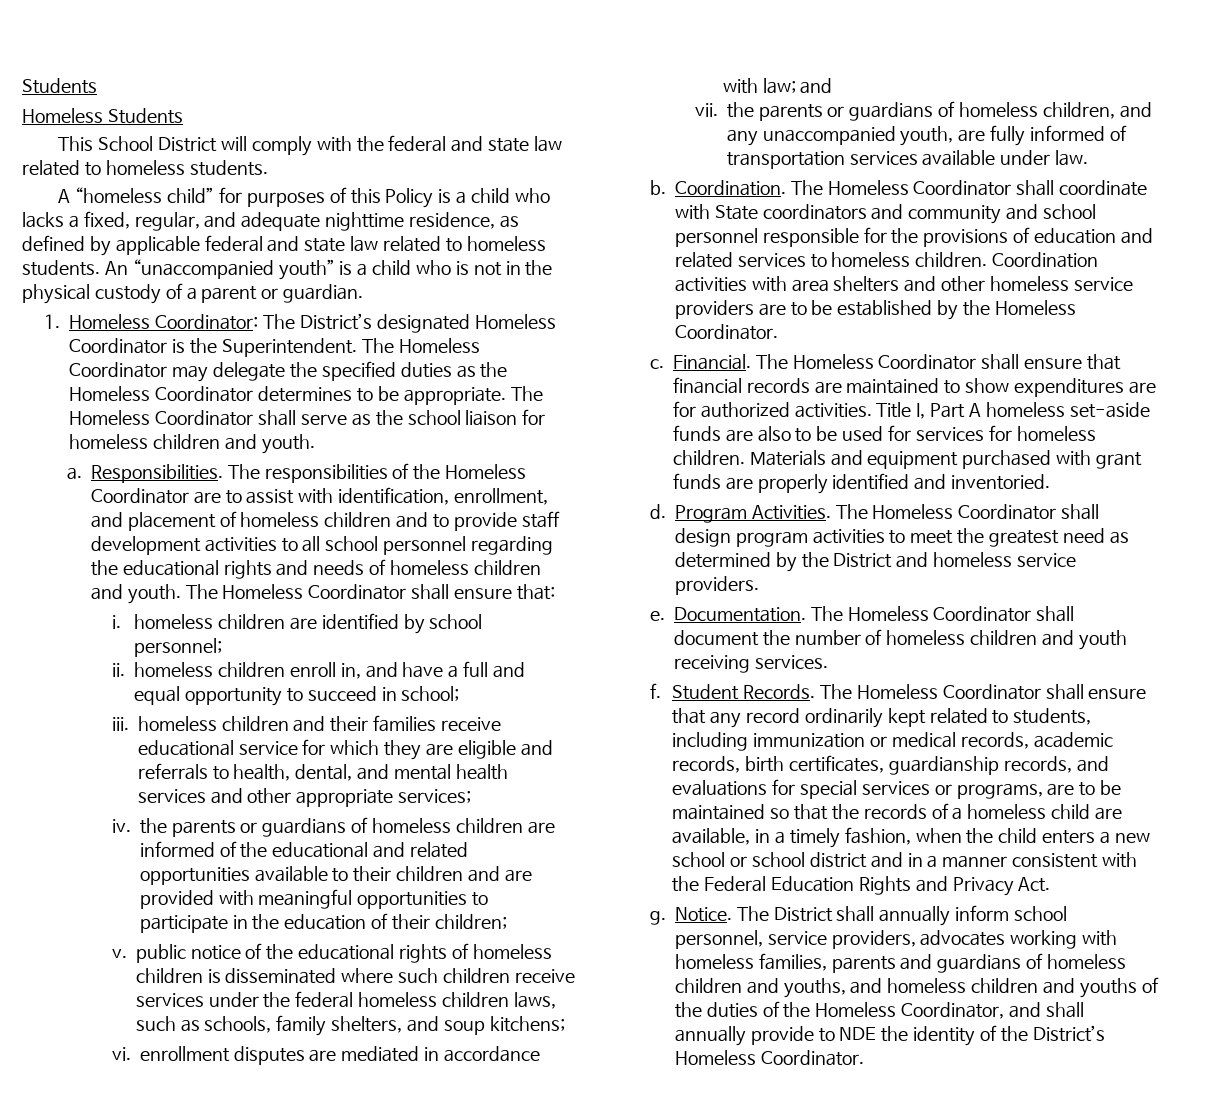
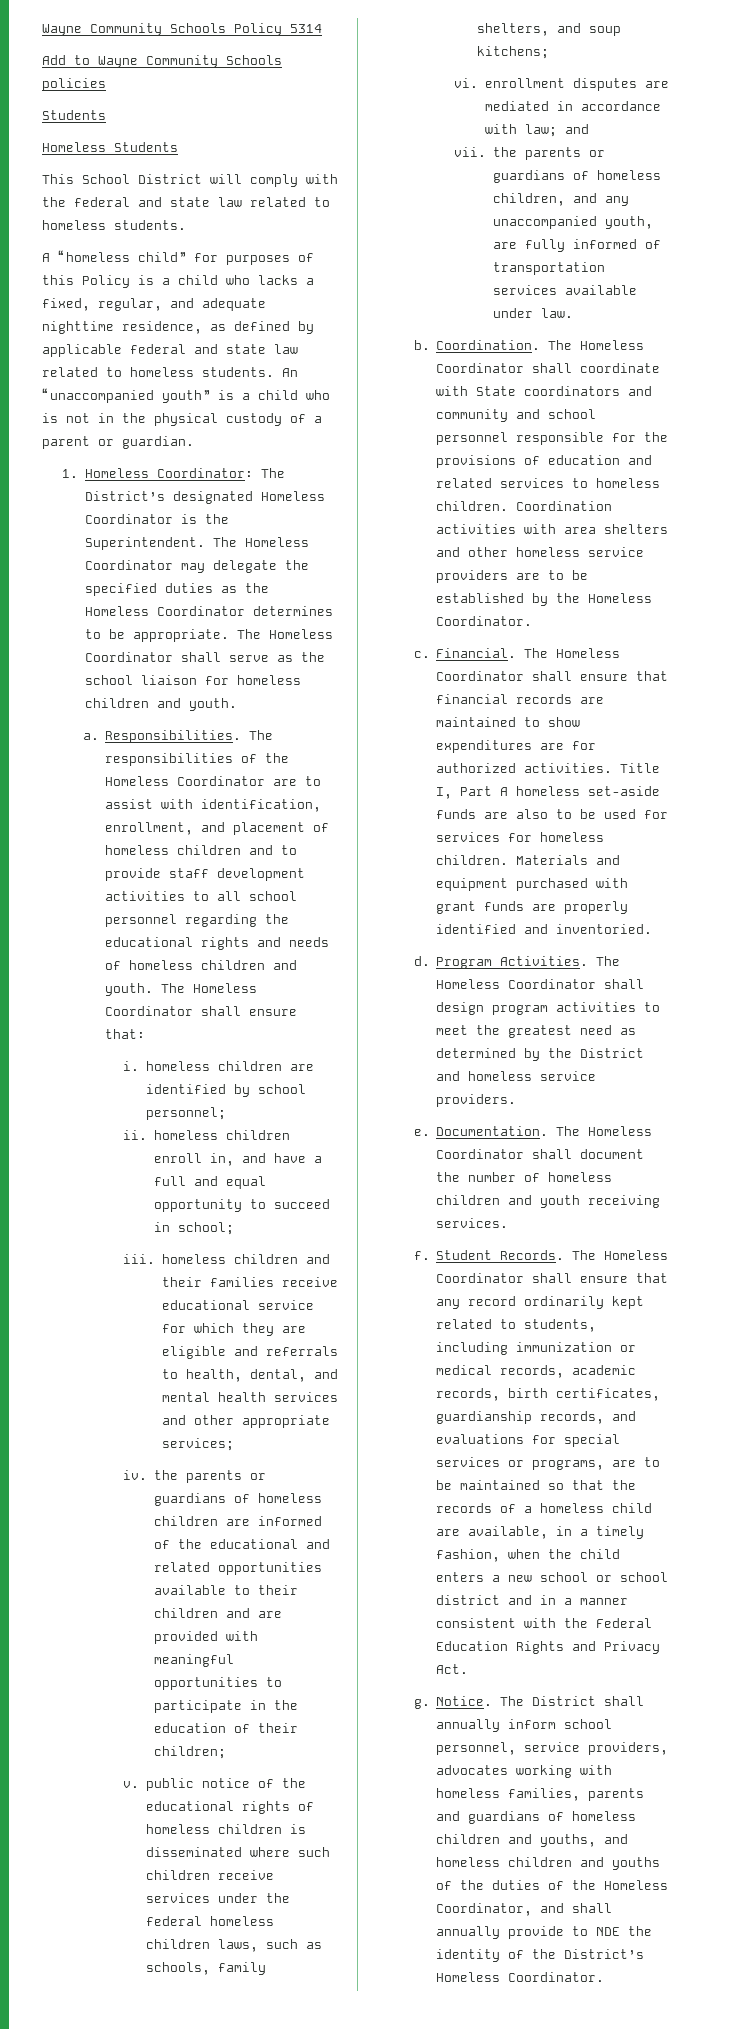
(22, 86) none -> [42,23,322,36] [42,55,282,68] [42,78,106,91] Wayne Community Schools Policy 5314 // Add to Wayne Community Schools policies //

